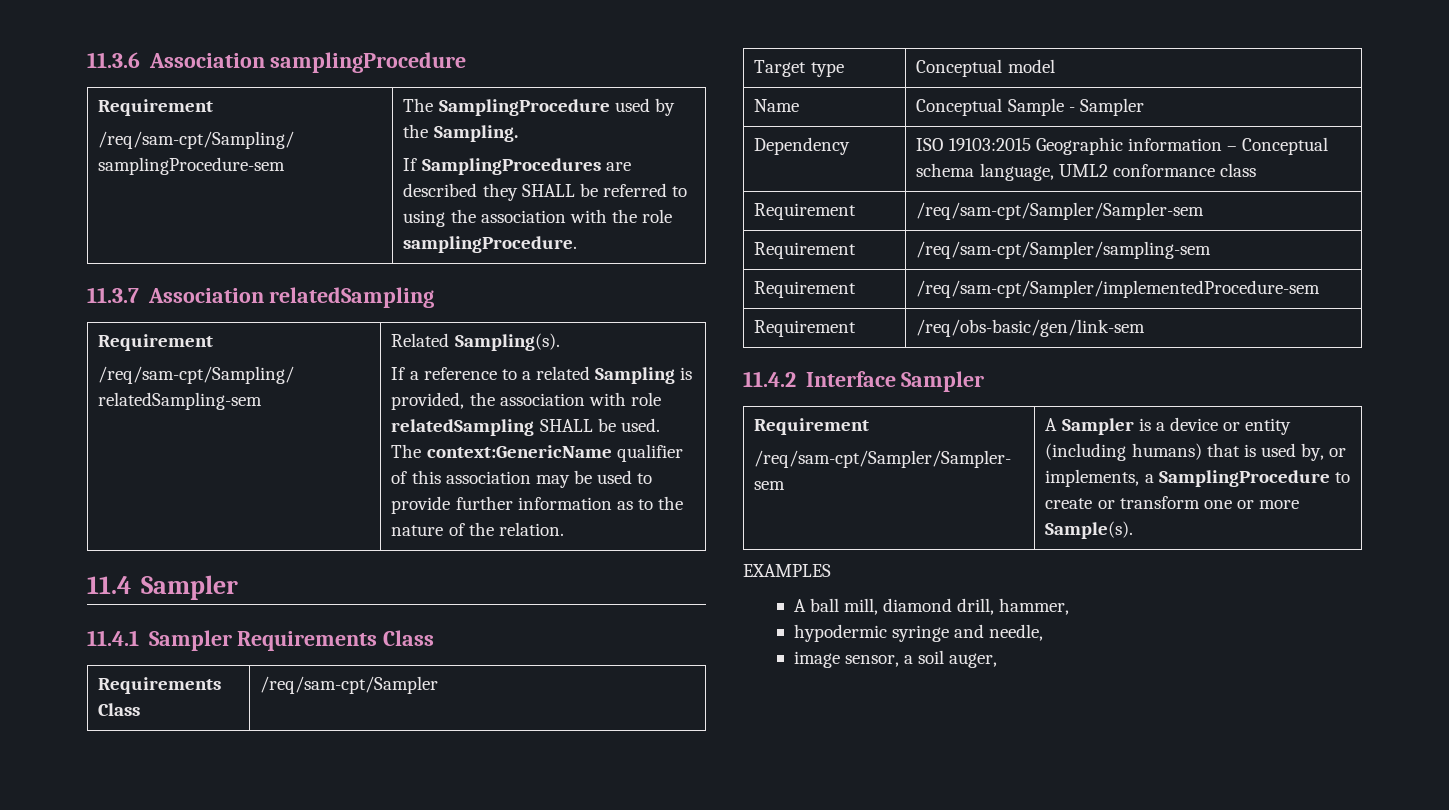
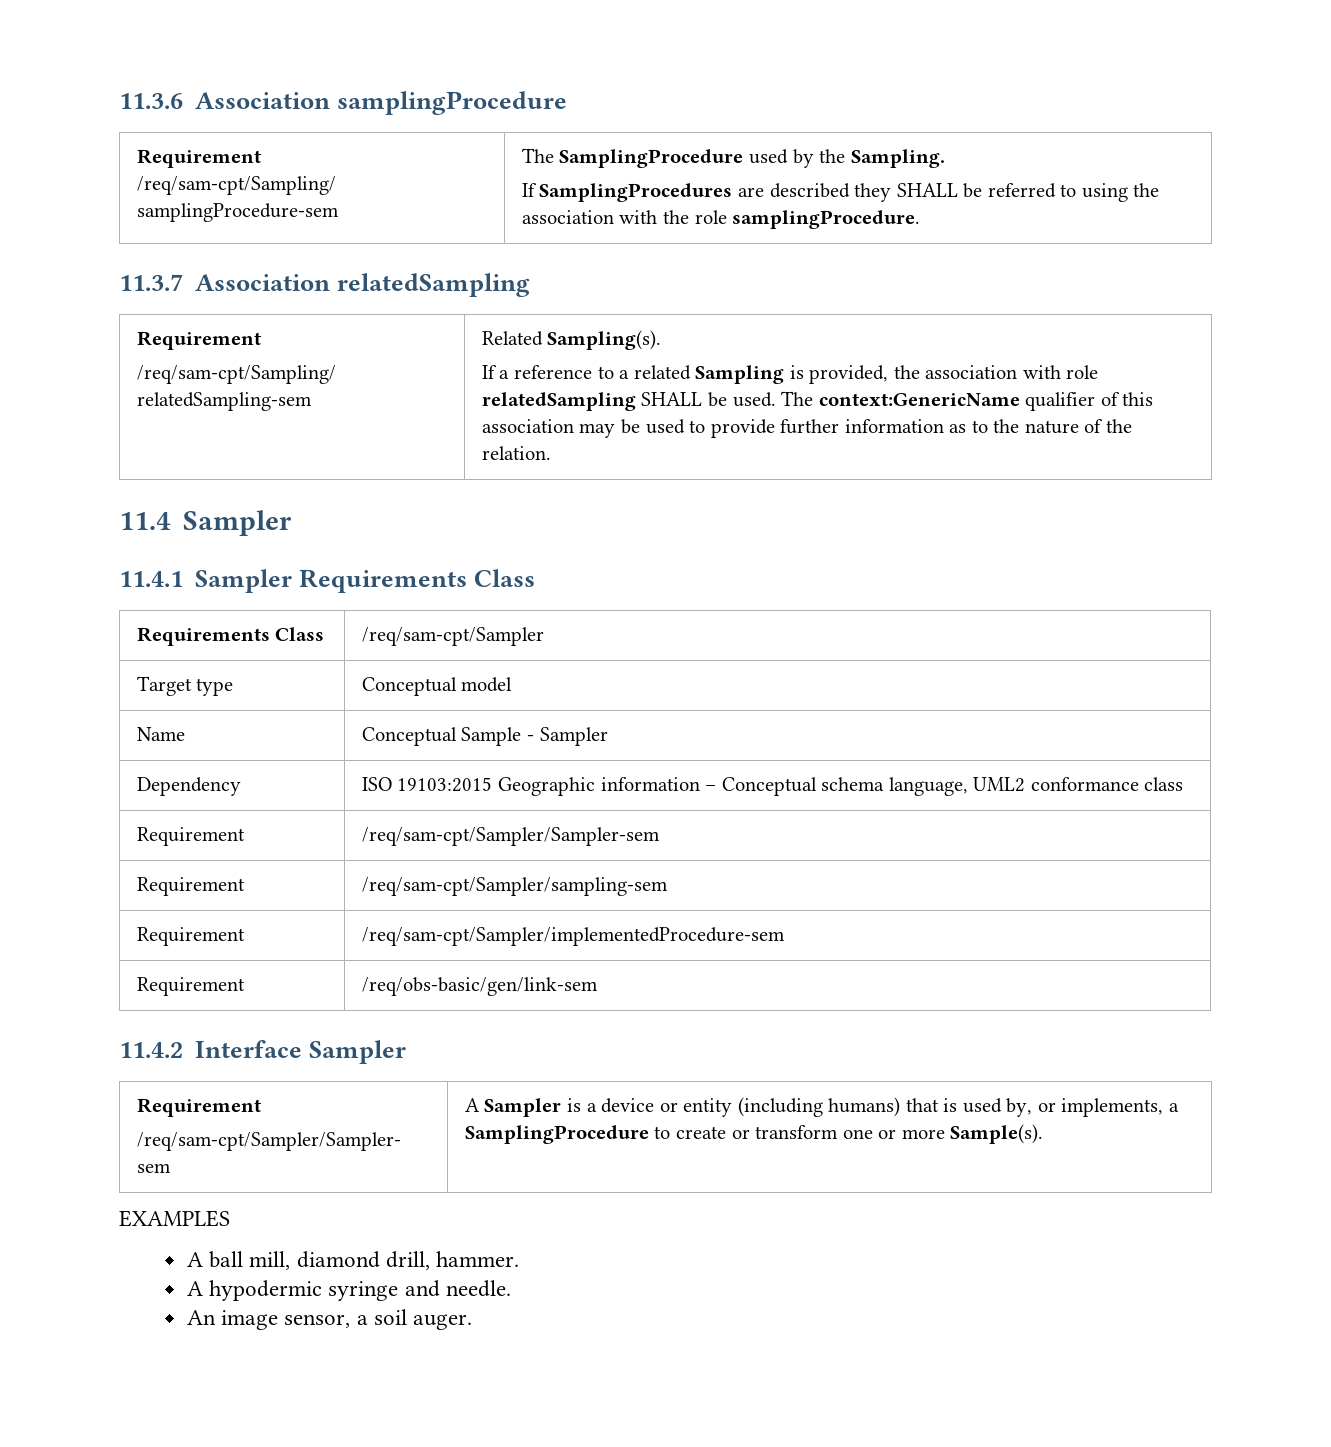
[999,598,1070,615] hammer, // -> [435,1251,519,1267] [186,1281,203,1296] hammer. // A
[989,624,1044,641] needle, // -> [445,1280,511,1297] [186,1310,216,1325] needle. // An
[949,653,998,668] auger, -> [412,1314,472,1330] auger.

